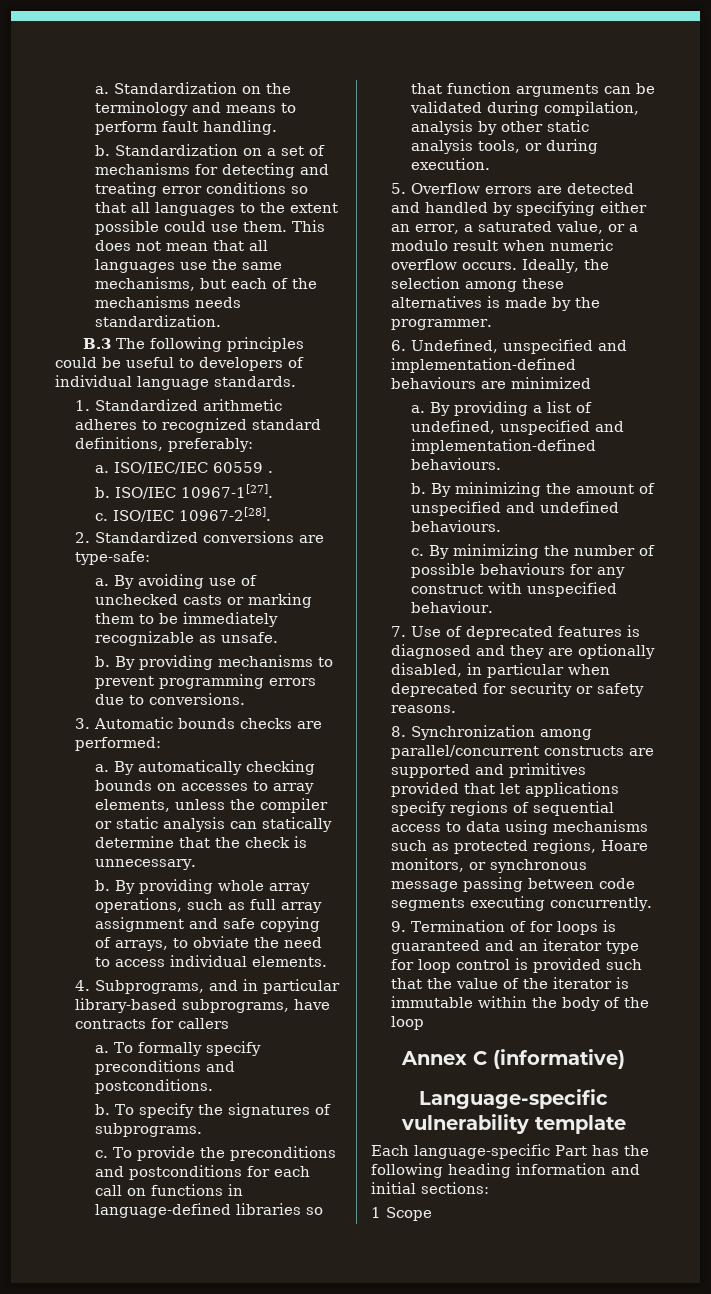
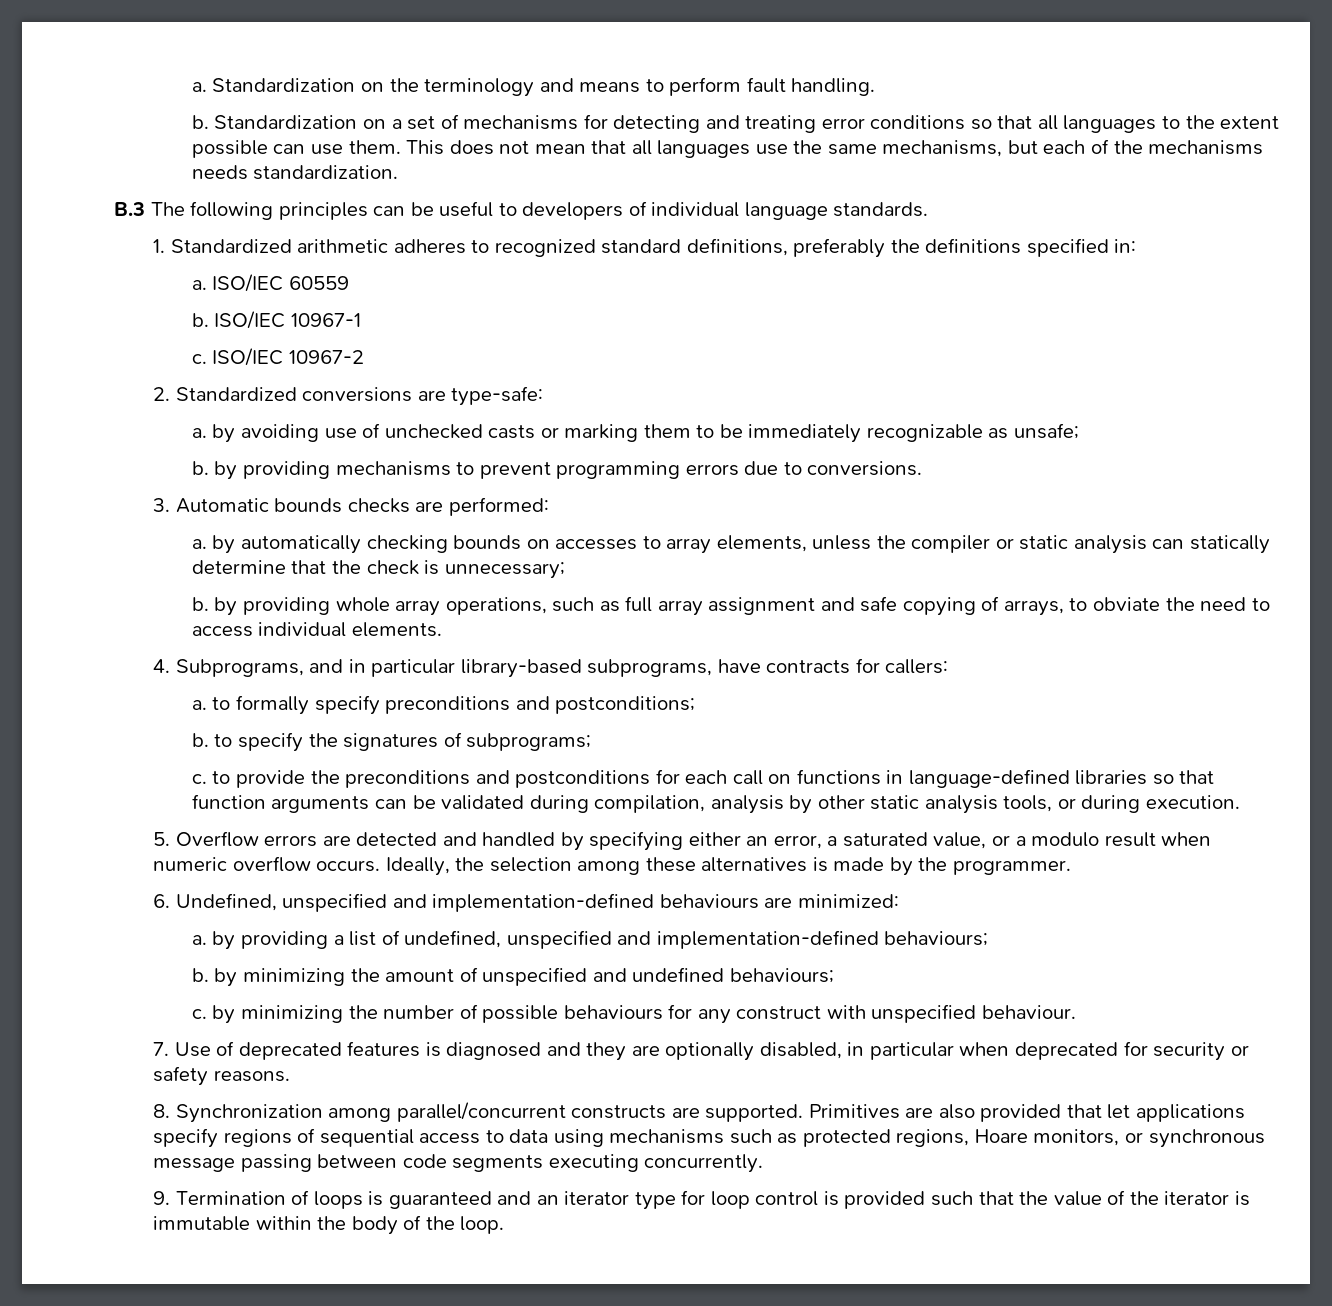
[164,221,207,232] could -> [273,144,306,154] can
[55,357,97,368] could -> [373,206,406,216] can
[168,438,254,452] [95,462,209,474] preferably: // a. ISO/IEC/IEC -> [793,238,1137,258] [191,274,284,292] preferably the definitions specified in: // a. ISO/IEC
[268,471,274,473] . -> (349, 283) none
[181,484,274,498] 10967-1[27]. -> [290,313,361,327] 10967-1
[179,507,272,521] 10967-2[28]. -> [288,350,364,364] 10967-2
[114,575,135,589] By -> [212,424,236,443] by
[221,632,279,643] [95,656,136,670] unsafe. // b. By -> [1013,423,1079,439] [191,461,238,480] unsafe; // b. by
[114,761,135,775] By -> [212,535,236,554] by
[95,859,197,870] [95,880,136,894] unnecessary. // b. By -> [444,562,565,579] [191,597,238,616] unnecessary; // b. by
[178,1018,230,1029] [95,1042,134,1053] callers // a. To -> [885,659,949,674] [191,697,231,710] callers: // a. to
[95,1079,214,1094] [95,1104,135,1115] postconditions. // b. To -> [555,696,696,714] [191,733,233,747] postconditions; // b. to
[95,1123,203,1137] [95,1147,133,1158] subprograms. // c. To -> [466,733,592,751] [191,771,231,784] subprograms; // c. to
[511,377,592,389] [411,402,451,416] minimized // a. By -> [797,894,899,908] [191,931,236,950] minimized: // a. by
[411,458,502,470] [411,483,452,497] behaviours. // b. By -> [884,931,989,946] [191,968,238,987] behaviours; // b. by
[411,520,502,532] [411,545,450,559] behaviours. // c. By -> [729,968,834,983] [191,1005,236,1024] behaviours; // c. by
[391,763,587,778] supported and primitives -> [705,1104,975,1122] supported. Primitives are also
[530,921,554,932] for -> (310, 1197) none
[391,1016,425,1030] [401,1049,625,1069] [419,1089,608,1109] [400,1114,626,1134] [371,1144,649,1159] [371,1163,640,1178] [371,1182,489,1194] [371,1207,432,1221] loop // Annex C (informative) // Language-specific vulnerability template // Each language-specific Part has the following heading information and initial sections: // 1 Scope -> [460,1216,505,1234] loop.

